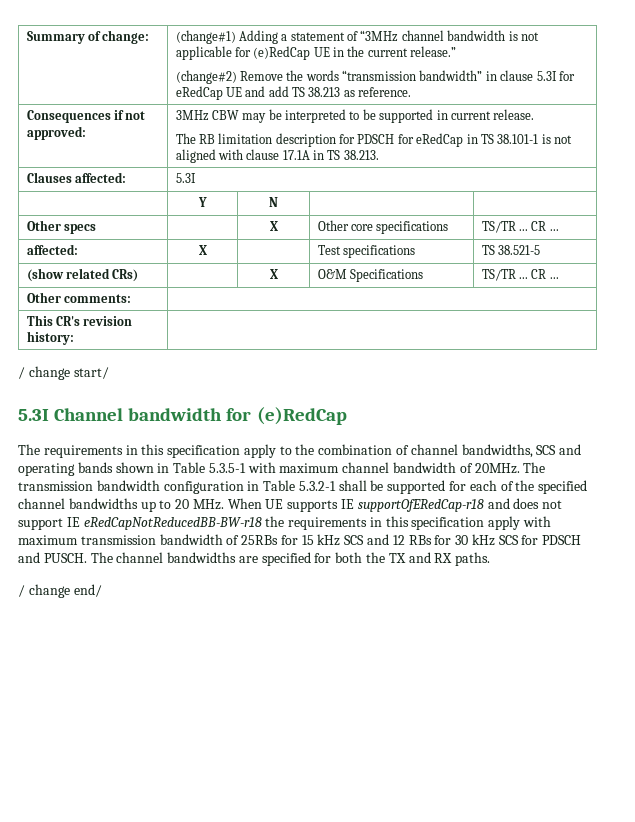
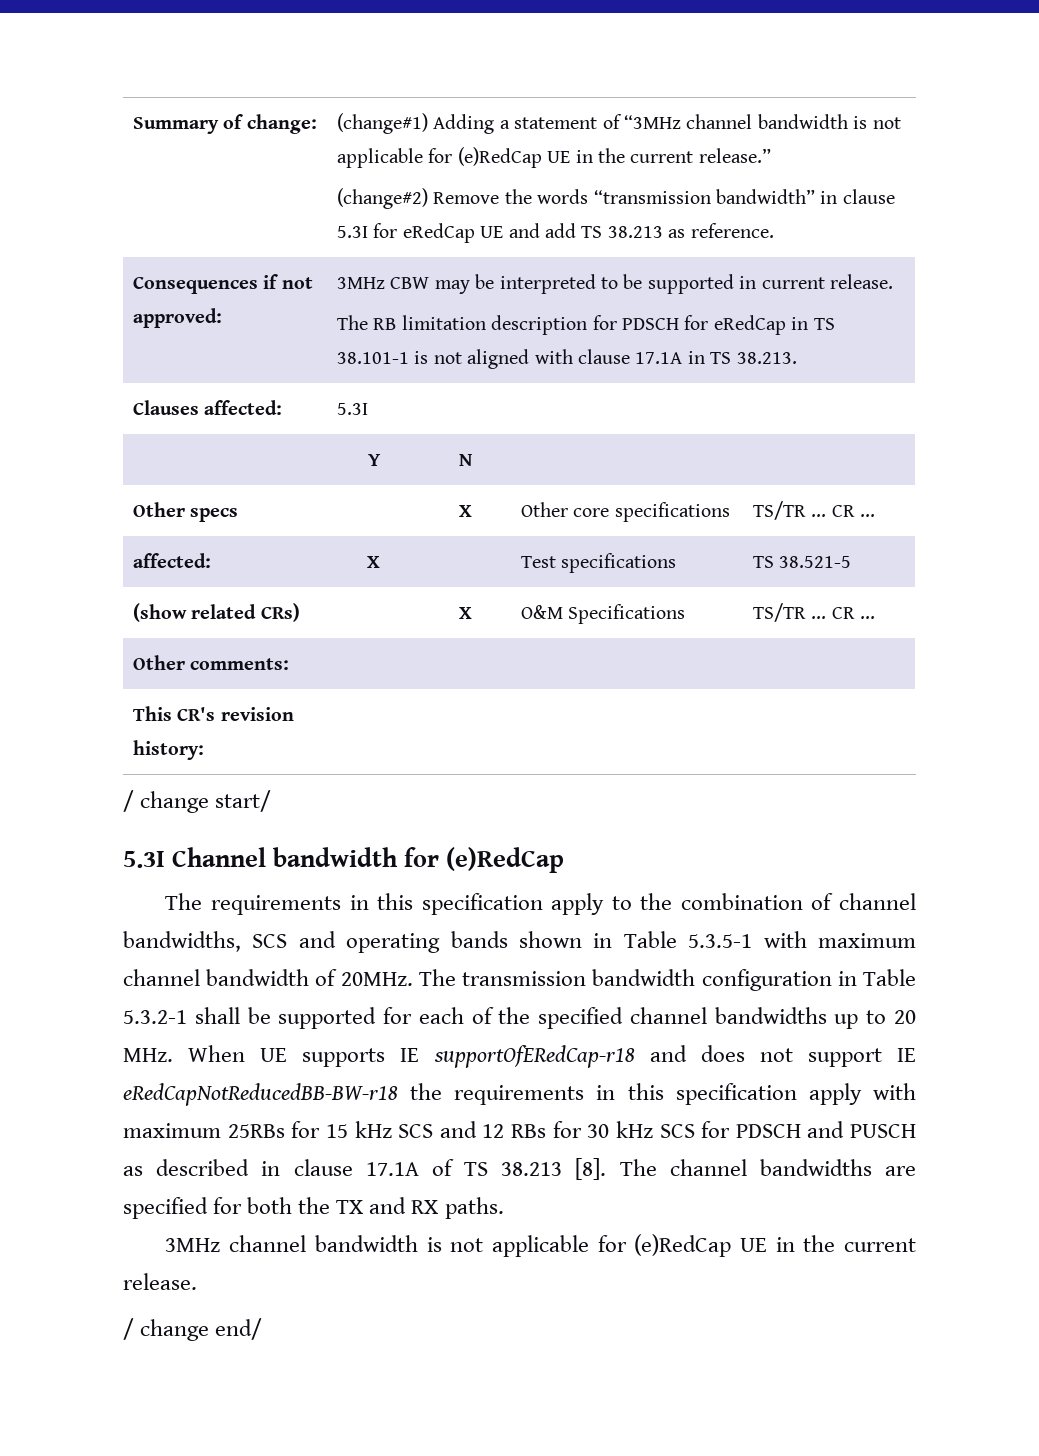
[80,534,240,545] transmission bandwidth of -> (221, 1130) none
[43,553,87,563] PUSCH. -> [850,1124,916,1138] [123,1158,607,1180] PUSCH as described in clause 17.1A of TS 38.213 [8].
(491, 559) none -> [165,1234,916,1257] [123,1273,197,1290] // 3MHz channel bandwidth is not applicable for (e)RedCap UE in the current release.

